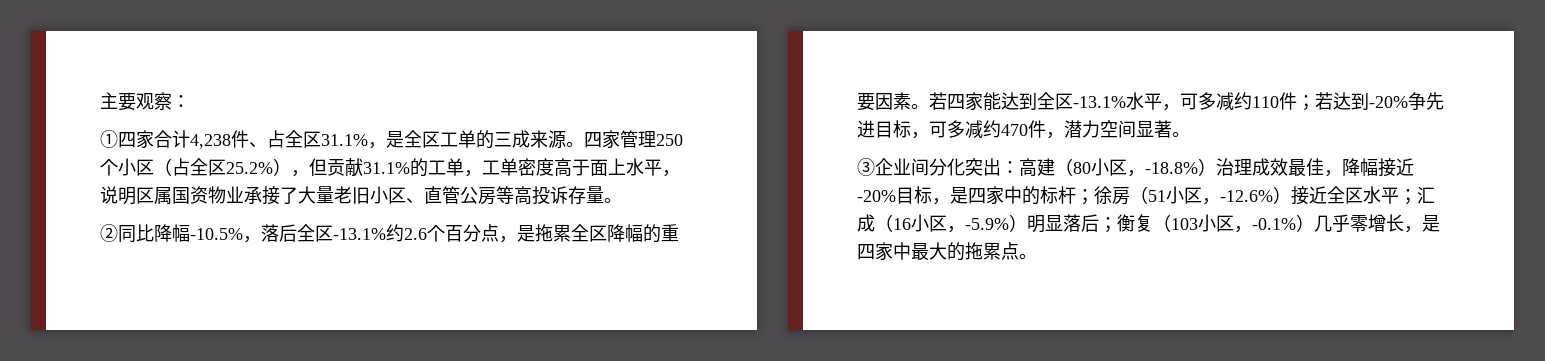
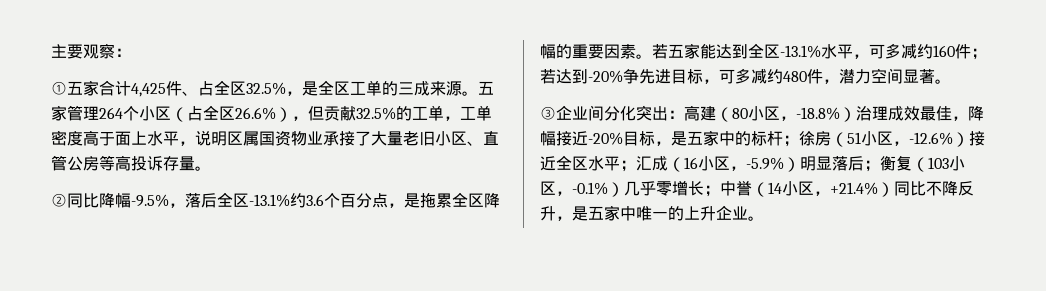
[118,130,231,149] 四家合计4,238 -> [67,80,166,97] 五家合计4,425
[321,134,368,146] 31.1% -> [246,82,286,95] 32.5%
[584,130,683,149] 四家管理250 -> [478,81,494,95] [51,105,123,121] 五家管理264
[226,162,273,174] 25.2% -> [235,107,276,120] 26.6%
[363,162,410,174] 31.1% -> [356,107,396,120] 32.5%
[190,228,243,240] -10.5% -> [131,194,169,207] -9.5%
[404,228,427,240] 2.6 -> [306,194,324,206] 3.6
[947,94,965,110] 四 -> [668,44,684,58] 五
[1252,96,1279,108] 110 -> [933,45,955,57] 160
[1001,124,1028,136] 470 -> [783,71,807,82] 480
[968,188,986,204] 四 -> [687,131,703,145] 五
[1404,215,1440,233] [857,242,1019,261] ，是四家中最大的拖累点 -> [704,181,974,197] [540,205,748,221] ；中誉（14小区，+21.4%）同比不降反升，是五家中唯一的上升企业

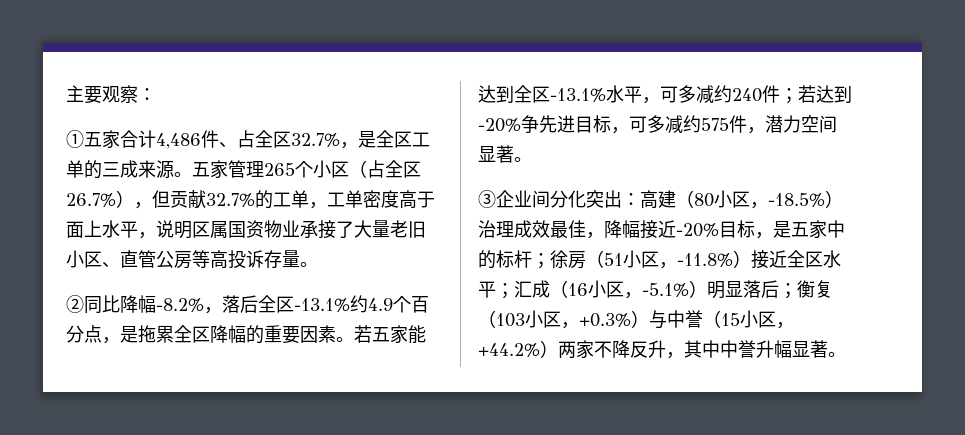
[131,83,166,97] 4,425 -> [156,133,201,149] 4,486
[246,82,286,95] 32.5% -> [291,133,340,147] 32.7%
[99,107,123,119] 264 -> [264,163,295,176] 265
[235,107,276,120] 26.6% -> [66,193,116,207] 26.7%
[356,107,396,120] 32.5% -> [206,193,255,207] 32.7%
[131,194,169,207] -9.5% -> [156,298,204,312] -8.2%
[306,194,324,206] 3.6 -> [368,298,393,311] 4.9
[933,45,955,57] 160 -> [732,88,762,102] 240
[783,71,807,82] 480 -> [701,118,729,131] 575
[796,107,840,120] -18.8% -> [768,193,825,207] -18.5%
[909,132,953,145] -12.6% -> [677,253,733,267] -11.8%
[746,157,784,170] -5.9% -> [642,283,689,297] -5.1%
[572,180,974,197] [540,205,748,221] -0.1%）几乎零增长；中誉（14小区，+21.4%）同比不降反升，是五家中唯一的上升企业 -> [579,310,794,329] [478,340,828,359] +0.3%）与中誉（15小区，+44.2%）两家不降反升，其中中誉升幅显著

